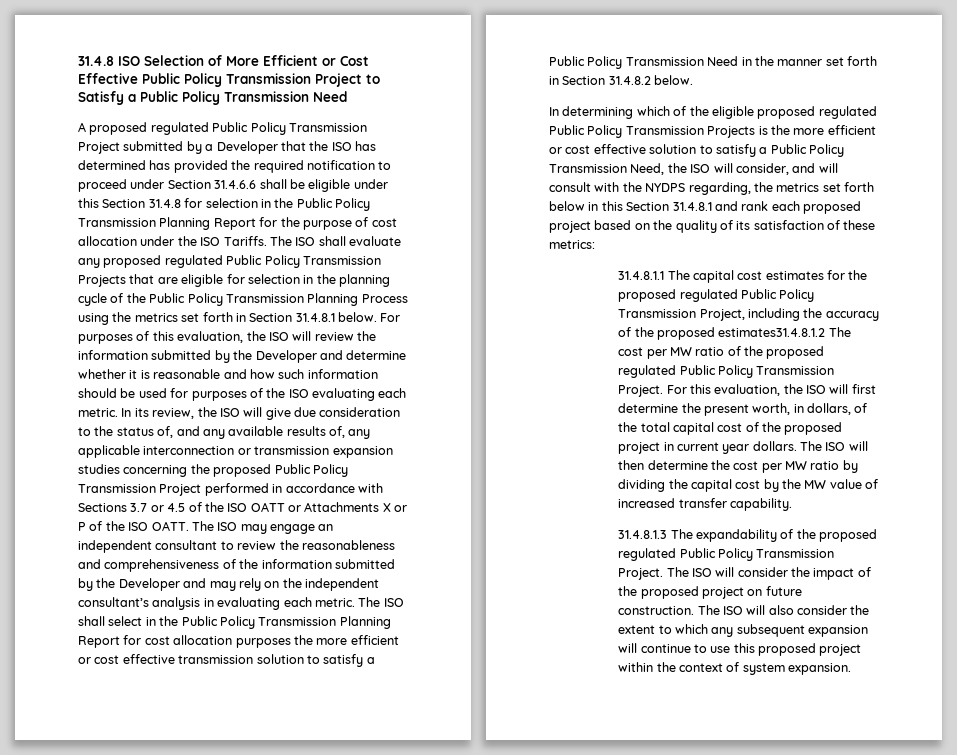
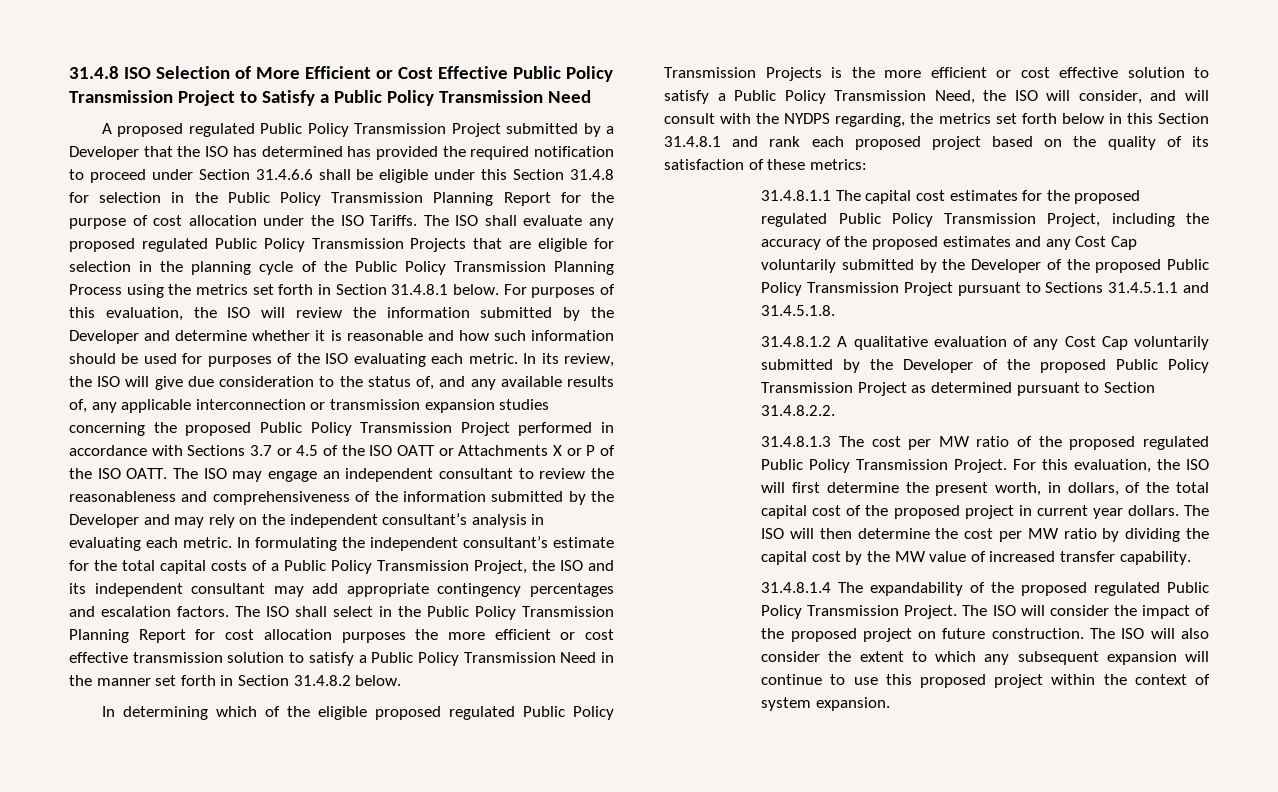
(355, 602) none -> [237,536,614,551] [69,560,614,574] [69,583,614,597] [69,606,229,617] In formulating the independent consultant’s estimate for the total capital costs of a Public Policy Transmission Project, the ISO and its independent consultant may add appropriate contingency percentages and escalation factors.
[718,328,826,337] estimates31.4.8.1.2 -> [942,236,1137,250] [761,259,1209,273] [761,282,1209,296] [761,305,836,316] [761,336,1209,350] [761,359,1209,373] [761,382,1155,396] [761,405,836,416] [761,436,832,447] estimates and any Cost Cap voluntarily submitted by the Developer of the proposed Public Policy Transmission Project pursuant to Sections 31.4.5.1.1 and 31.4.5.1.8. // 31.4.8.1.2 A qualitative evaluation of any Cost Cap voluntarily submitted by the Developer of the proposed Public Policy Transmission Project as determined pursuant to Section 31.4.8.2.2. // 31.4.8.1.3
[618,530,668,539] 31.4.8.1.3 -> [761,582,832,593] 31.4.8.1.4

